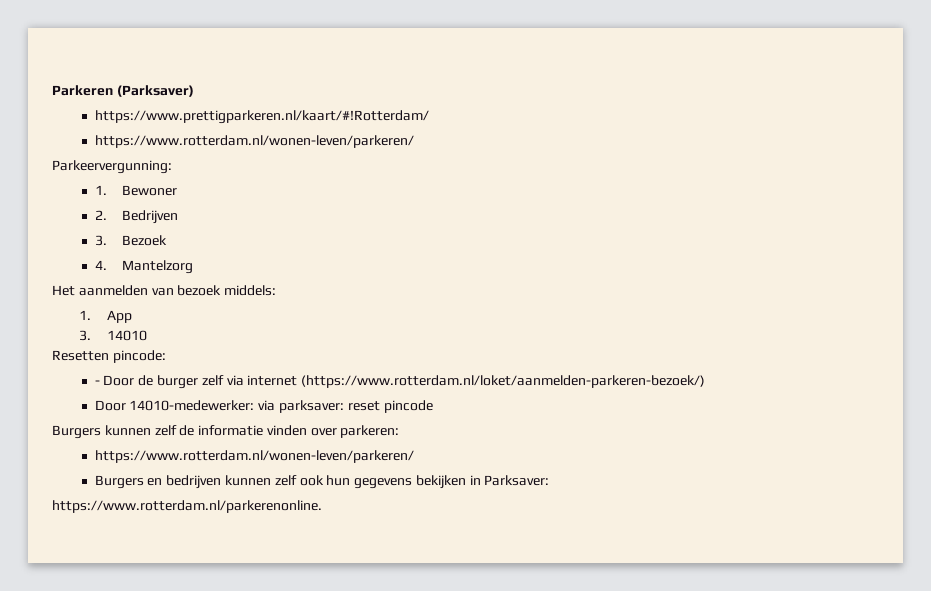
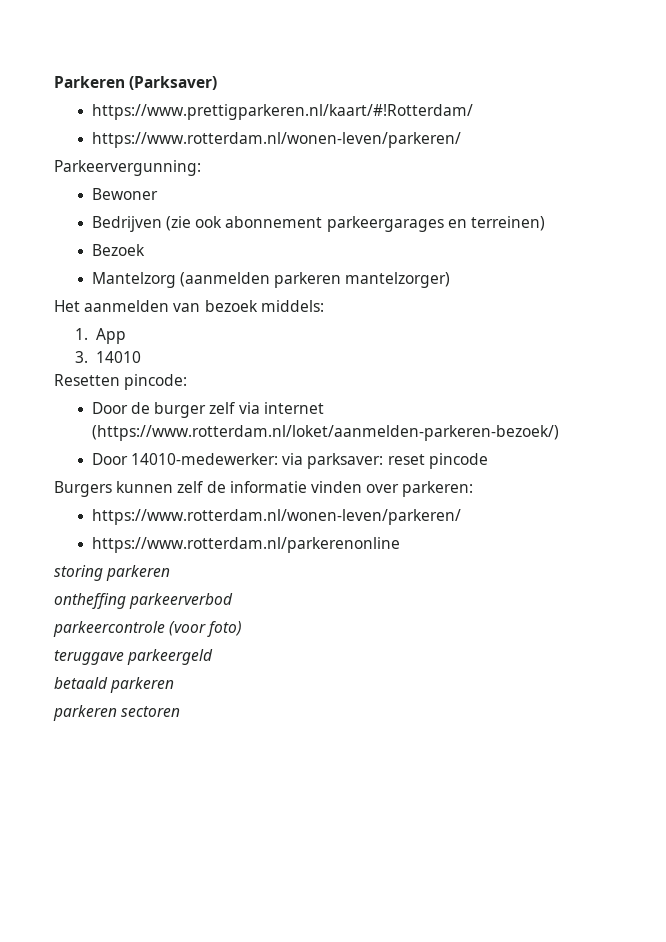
[94,185,107,195] 1. -> (201, 168) none
[94,210,107,220] 2. -> (158, 194) none
[94,235,107,246] // 3. -> [165,216,545,232] (zie ook abonnement parkeergarages en terreinen) //
[94,260,107,270] 4. -> (145, 250) none
(193, 267) none -> [179,272,451,288] (aanmelden parkeren mantelzorger)
[94,380,100,385] - -> (188, 382) none
[94,475,550,489] [52,500,322,513] Burgers en bedrijven kunnen zelf ook hun gegevens bekijken in Parksaver: // https://www.rotterdam.nl/parkerenonline. -> [91,537,400,553] [54,565,171,581] [54,593,234,609] [53,621,243,637] [54,649,214,665] [54,677,175,693] [53,705,181,721] https://www.rotterdam.nl/parkerenonline // storing parkeren // ontheffing parkeerverbod // parkeercontrole (voor foto) // teruggave parkeergeld // betaald parkeren // parkeren sectoren

